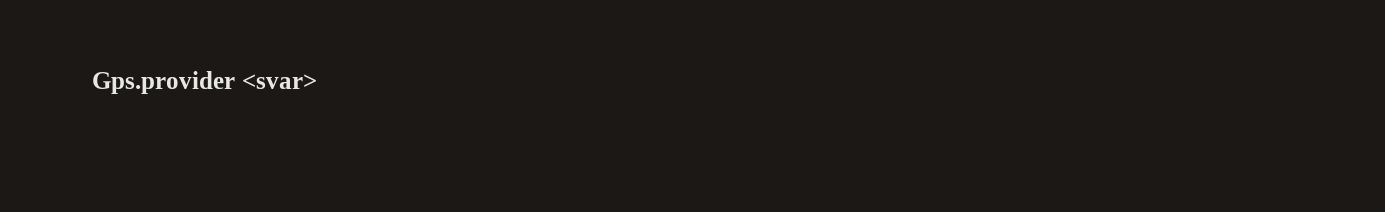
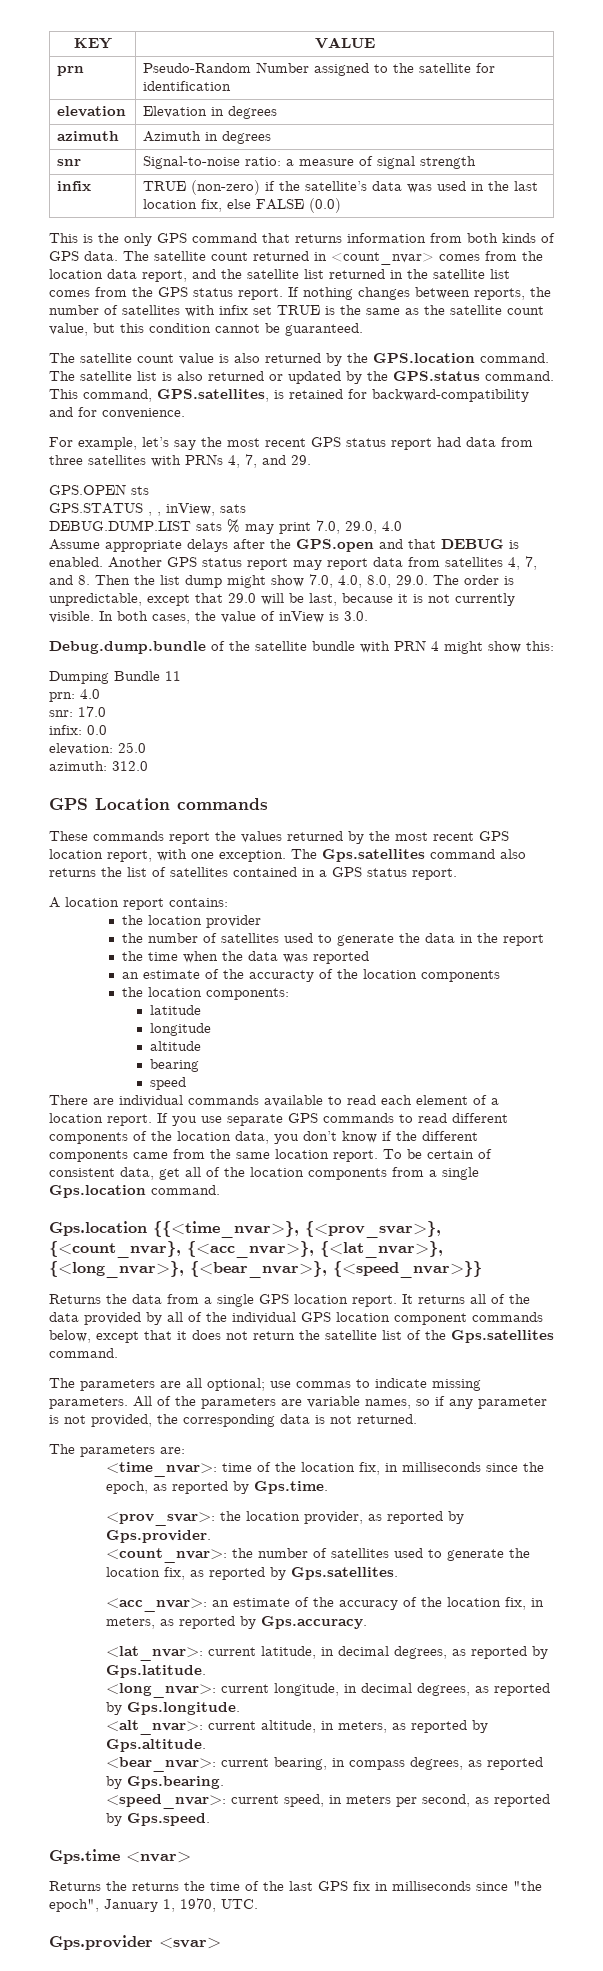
(92, 82) none -> [73,38,112,49] [314,37,375,49] [57,66,85,76] [143,62,496,76] [143,81,232,91] [57,106,127,117] [143,106,278,119] [57,131,120,141] [143,131,272,144] [57,159,82,166] [143,156,477,169] [57,181,92,191] [143,180,539,195] [143,198,342,213] [49,233,555,246] [49,251,543,265] [49,269,510,282] [49,287,551,300] [49,305,544,317] [49,323,363,336] [49,353,549,366] [49,371,554,384] [49,389,529,402] [49,407,185,419] [49,437,533,450] [49,454,311,468] [49,484,149,495] [49,503,246,516] [49,519,402,534] [49,539,519,552] [49,556,537,570] [49,574,514,588] [49,593,515,606] [49,611,368,624] [49,640,554,654] [49,671,181,684] [49,689,100,702] [49,706,106,717] [49,725,107,735] [49,742,146,755] [49,761,148,771] [49,798,268,810] [49,831,509,844] [49,849,526,862] [49,867,457,880] [49,897,228,910] [121,915,261,928] [121,933,544,946] [121,951,369,964] [121,969,500,982] [121,987,289,1000] [150,1005,202,1015] [150,1023,212,1036] [150,1041,202,1051] [150,1059,200,1072] [150,1077,187,1090] [49,1095,499,1107] [49,1113,508,1126] [49,1131,478,1144] [49,1149,492,1162] [49,1167,479,1180] [49,1185,220,1198] [49,1221,441,1238] [49,1241,443,1258] [49,1261,482,1278] [49,1294,530,1307] [49,1312,543,1325] [49,1330,554,1343] [49,1348,118,1358] [49,1378,481,1391] [49,1396,547,1409] [49,1414,417,1427] [49,1444,185,1457] [105,1462,544,1477] [105,1481,328,1494] [105,1511,464,1526] [105,1530,211,1543] [105,1548,530,1563] [105,1567,398,1580] [105,1597,544,1612] [105,1616,367,1629] [105,1646,548,1661] [105,1665,206,1678] [105,1683,550,1698] [105,1702,240,1715] [105,1720,488,1735] [105,1739,206,1752] [105,1757,543,1772] [105,1776,224,1789] [105,1794,550,1809] [105,1813,210,1826] [49,1849,191,1864] [49,1881,542,1891] [49,1898,258,1912] KEY | VALUE // prn | Pseudo-Random Number assigned to the satellite for identification // elevation | Elevation in degrees // azimuth | Azimuth in degrees // snr | Signal-to-noise ratio: a measure of signal strength // infix | TRUE (non-zero) if the satellite’s data was used in the last location fix, else FALSE (0.0) // This is the only GPS command that returns information from both kinds of GPS data. The satellite count returned in <count_nvar> comes from the location data report, and the satellite list returned in the satellite list comes from the GPS status report. If nothing changes between reports, the number of satellites with infix set TRUE is the same as the satellite count value, but this condition cannot be guaranteed. // The satellite count value is also returned by the GPS.location command. The satellite list is also returned or updated by the GPS.status command. This command, GPS.satellites, is retained for backward-compatibility and for convenience. // For example, let’s say the most recent GPS status report had data from three satellites with PRNs 4, 7, and 29. // GPS.OPEN sts // GPS.STATUS , , inView, sats // DEBUG.DUMP.LIST sats % may print 7.0, 29.0, 4.0 // Assume appropriate delays after the GPS.open and that DEBUG is enabled. Another GPS status report may report data from satellites 4, 7, and 8. Then the list dump might show 7.0, 4.0, 8.0, 29.0. The order is unpredictable, except that 29.0 will be last, because it is not currently visible. In both cases, the value of inView is 3.0. // Debug.dump.bundle of the satellite bundle with PRN 4 might show this: // Dumping Bundle 11 // prn: 4.0 // snr: 17.0 // infix: 0.0 // elevation: 25.0 // azimuth: 312.0 // GPS Location commands // These commands report the values returned by the most recent GPS location report, with one exception. The Gps.satellites command also returns the list of satellites contained in a GPS status report. // A location report contains: // the location provider // the number of satellites used to generate the data in the report // the time when the data was reported // an estimate of the accuracty of the location components // the location components: // latitude // longitude // altitude // bearing // speed // There are individual commands available to read each element of a location report. If you use separate GPS commands to read different components of the location data, you don’t know if the different components came from the same location report. To be certain of consistent data, get all of the location components from a single Gps.location command. // Gps.location {{<time_nvar>}, {<prov_svar>}, {<count_nvar}, {<acc_nvar>}, {<lat_nvar>}, {<long_nvar>}, {<bear_nvar>}, {<speed_nvar>}} // Returns the data from a single GPS location report. It returns all of the data provided by all of the individual GPS location component commands below, except that it does not return the satellite list of the Gps.satellites command. // The parameters are all optional; use commas to indicate missing parameters. All of the parameters are variable names, so if any parameter is not provided, the corresponding data is not returned. // The parameters are: // <time_nvar>: time of the location fix, in milliseconds since the epoch, as reported by Gps.time. // <prov_svar>: the location provider, as reported by Gps.provider. // <count_nvar>: the number of satellites used to generate the location fix, as reported by Gps.satellites. // <acc_nvar>: an estimate of the accuracy of the location fix, in meters, as reported by Gps.accuracy. // <lat_nvar>: current latitude, in decimal degrees, as reported by Gps.latitude. // <long_nvar>: current longitude, in decimal degrees, as reported by Gps.longitude. // <alt_nvar>: current altitude, in meters, as reported by Gps.altitude. // <bear_nvar>: current bearing, in compass degrees, as reported by Gps.bearing. // <speed_nvar>: current speed, in meters per second, as reported by Gps.speed. // Gps.time <nvar> // Returns the returns the time of the last GPS fix in milliseconds since "the epoch", January 1, 1970, UTC. //

